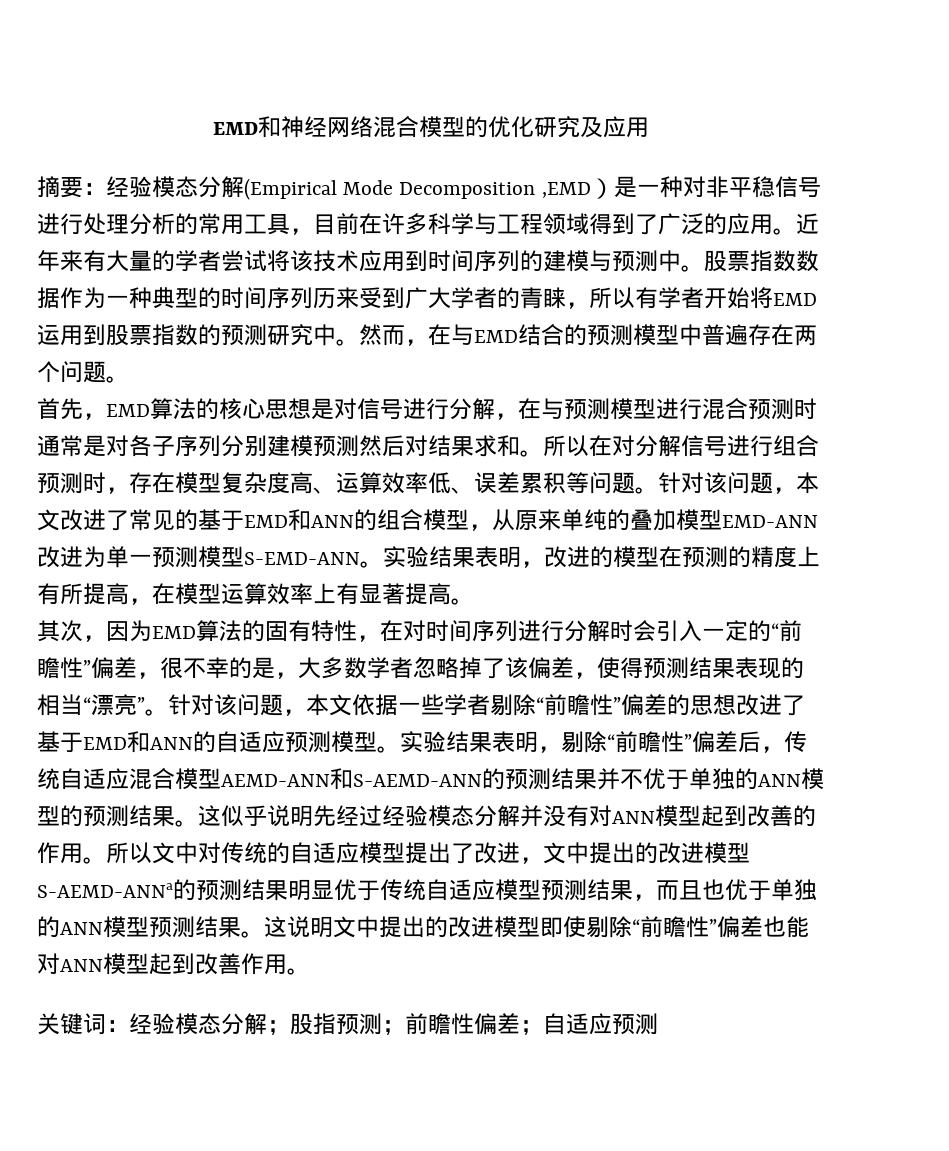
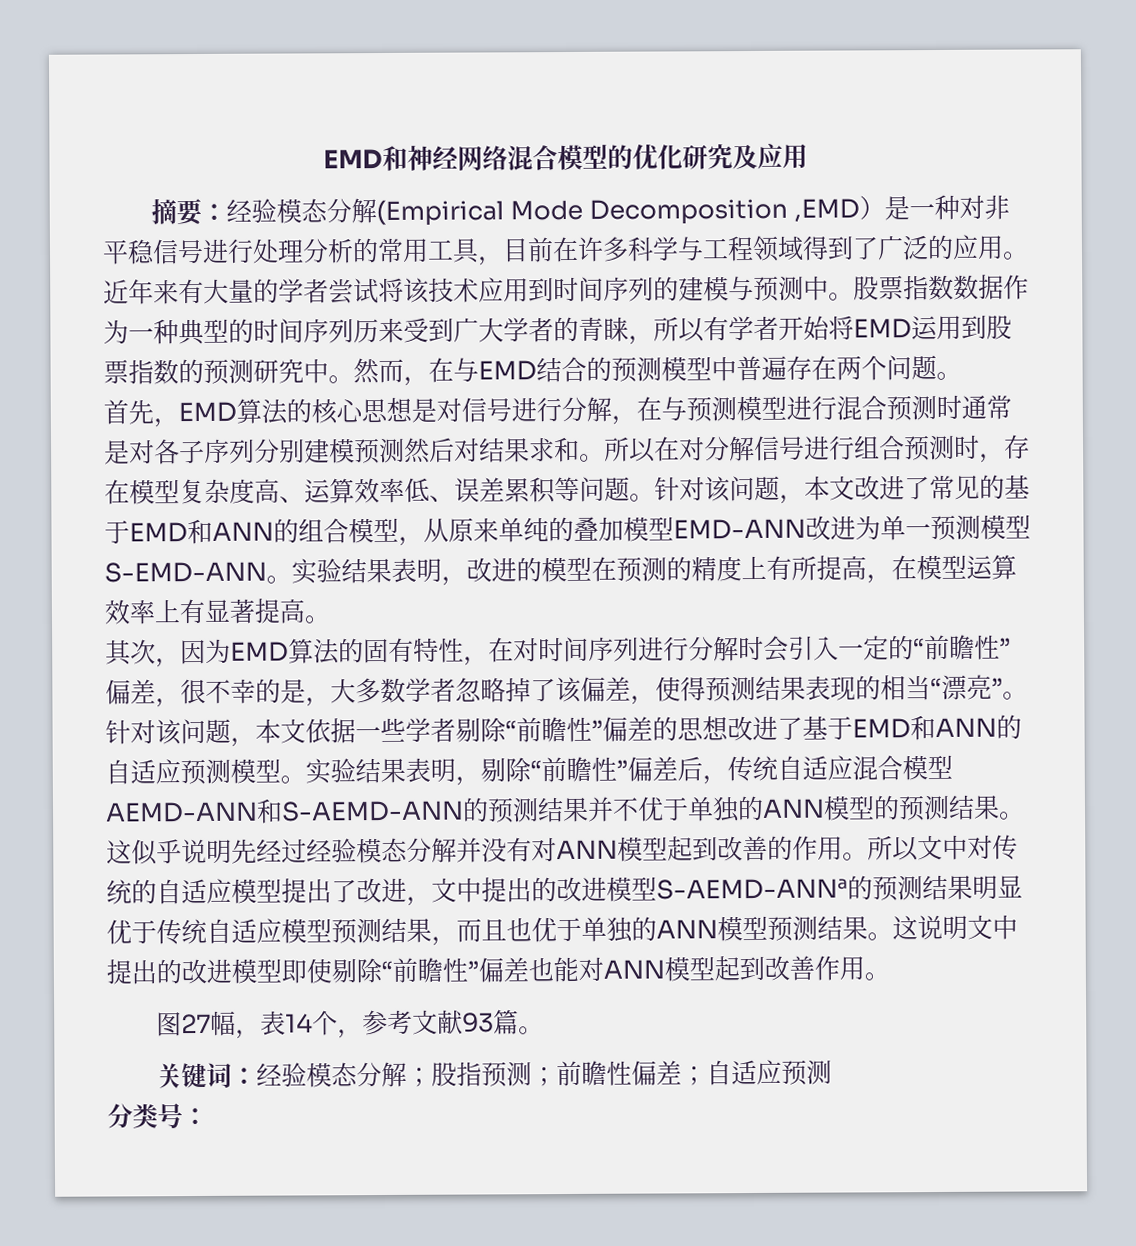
(310, 971) none -> [156,1009,545,1039] // 图27幅，表14个，参考文献93篇。
(658, 1024) none -> [107,1103,208,1129] // 分类号：

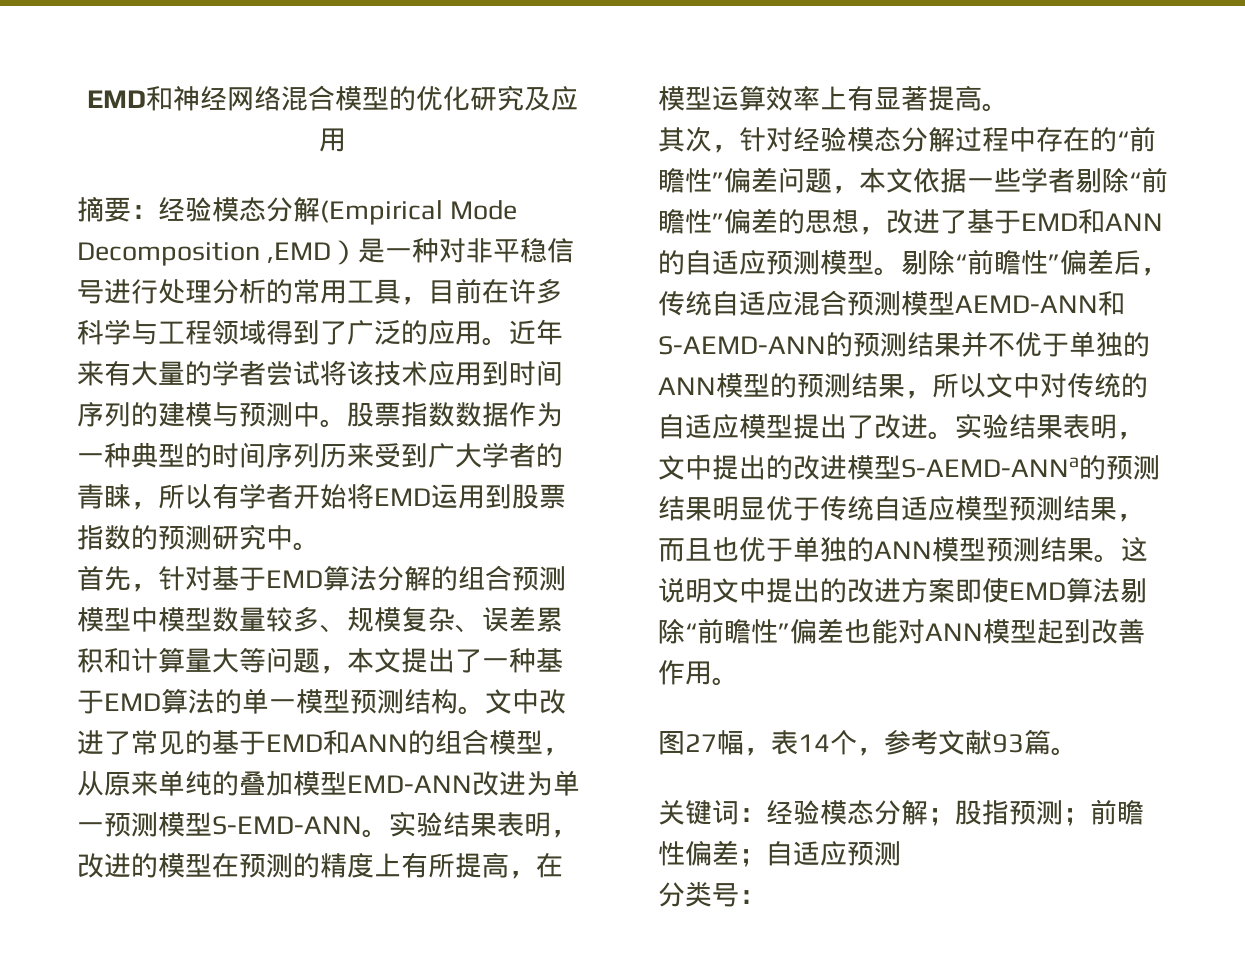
[353,355,962,386] [103,394,1012,428] [104,434,1030,465] [104,475,855,505] 然而，在与EMD结合的预测模型中普遍存在两个问题。 // 首先，EMD算法的核心思想是对信号进行分解，在与预测模型进行混合预测时通常是对各子序列分别建模预测然后对结果求和。所以在对分解信号进行组合预测时，存在模型复杂度高、运算效率低、误差累积等问题。针对该问题，本文 -> [77,565,566,592] [77,606,563,633] [77,647,563,674] [77,688,539,715] // 首先，针对基于EMD算法分解的组合预测模型中模型数量较多、规模复杂、误差累积和计算量大等问题，本文提出了一种基于EMD算法的单一模型预测结构。文中
[180,635,889,666] 因为EMD算法的固有特性，在对时间序列进行分解时会引入一定 -> [739,127,1090,152] 针对经验模态分解过程中存在
[155,674,1028,708] [105,719,182,746] ，很不幸的是，大多数学者忽略掉了该偏差，使得预测结果表现的相当“漂亮”。针对该 -> (778, 179) none
(729, 728) none -> [859,226,886,235] ，
[305,757,481,786] 实验结果表明， -> (901, 271) none
(903, 768) none -> [847,291,901,316] 预测
[999,811,1025,820] [106,835,868,866] 。这似乎说明先经过经验模态分解并没有对ANN模型起到改善的作用。 -> [905,390,932,399] ，
(407, 890) none -> [928,413,1117,440] 。实验结果表明
[231,958,332,984] 模型即使 -> [901,577,1120,603] 方案即使EMD算法

